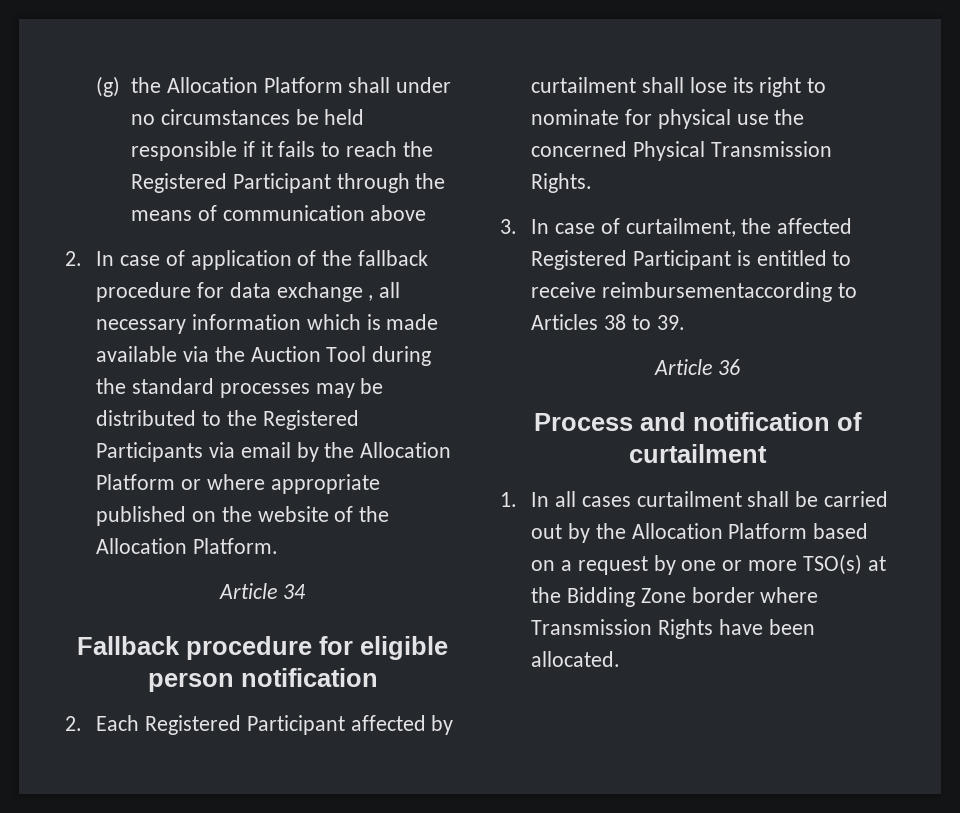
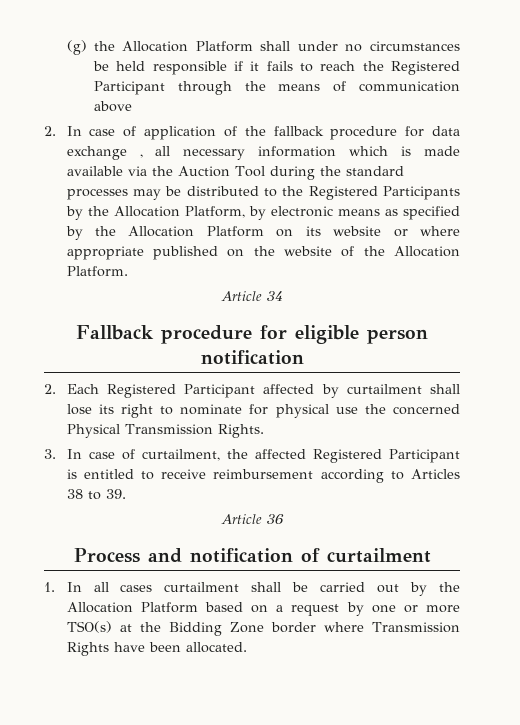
[209,442,452,462] [96,474,176,490] via email by the Allocation Platform -> [65,206,460,220] [65,226,382,240] by the Allocation Platform, by electronic means as specified by the Allocation Platform on its website
[602,282,833,302] reimbursementaccording -> [213,469,384,483] reimbursement according

